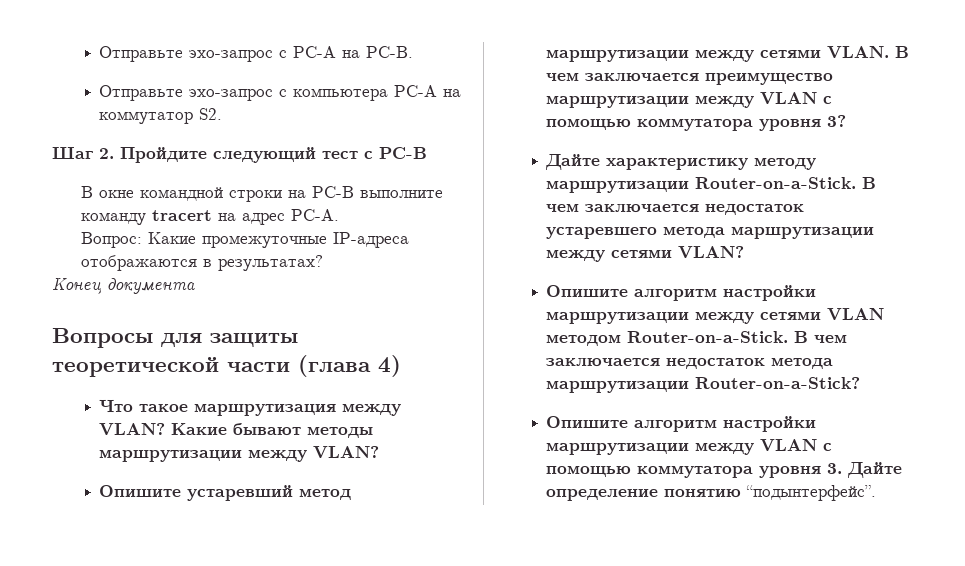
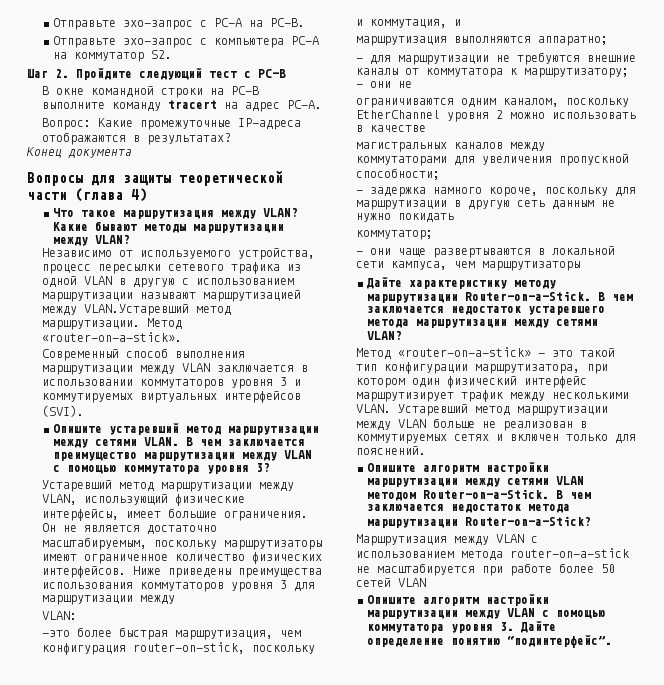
(380, 452) none -> [42,248,316,260] [42,262,302,274] [42,276,295,288] [42,290,302,302] [42,304,232,316] [42,318,183,330] [42,332,183,342] [42,348,246,361] [42,363,309,375] [42,377,302,389] [42,391,302,403] [42,405,85,417] // Независимо от используемого устройства, процесс пересылки сетевого трафика из одной VLAN в другую с использованием маршрутизации называют маршрутизацией между VLAN.Устаревший метод маршрутизации. Метод «router-on-a-stick». // Современный способ выполнения маршрутизации между VLAN заключается в использовании коммутаторов уровня 3 и коммутируемых виртуальных интерфейсов (SVI).
(847, 121) none -> [42,480,295,492] [42,494,246,506] [42,508,309,521] [42,523,218,535] [42,537,323,550] [42,552,323,564] [42,566,323,578] [42,580,316,592] [42,595,176,605] [42,611,78,620] [42,627,302,640] [42,642,316,655] [356,19,462,28] [356,36,609,46] [356,52,637,65] [356,68,630,78] [356,81,413,88] [356,98,630,108] [356,110,637,122] [356,125,427,132] [356,142,546,152] [356,154,630,166] [356,168,441,180] [356,187,637,197] [356,200,616,210] [356,213,455,223] [356,230,434,240] [356,246,616,258] [356,261,581,271] // Устаревший метод маршрутизации между VLAN, использующий физические интерфейсы, имеет большие ограничения. Он не является достаточно масштабируемым, поскольку маршрутизаторы имеют ограниченное количество физических интерфейсов. Ниже приведены преимущества использования коммутаторов уровня 3 для маршрутизации между // VLAN: // -это более быстрая маршрутизация, чем конфигурация router-on-stick, поскольку и коммутация, и // маршрутизация выполняются аппаратно; // - для маршрутизации не требуются внешние каналы от коммутатора к маршрутизатору; - они не // ограничиваются одним каналом, поскольку EtherChannel уровня 2 можно использовать в качестве // магистральных каналов между коммутаторами для увеличения пропускной способности; // - задержка намного короче, поскольку для маршрутизации в другую сеть данным не нужно покидать // коммутатор; // - они чаще развертываются в локальной сети кампуса, чем маршрутизаторы
(745, 252) none -> [356,347,616,360] [356,362,609,374] [356,376,588,388] [356,390,630,402] [356,404,609,416] [356,418,588,431] [356,434,637,444] [356,446,427,455] // Метод «router-on-a-stick» — это такой тип конфигурации маршрутизатора, при котором один физический интерфейс маршрутизирует трафик между несколькими VLAN. Устаревший метод маршрутизации между VLAN больше не реализован в коммутируемых сетях и включен только для пояснений.
(861, 383) none -> [356,534,539,546] [356,548,630,561] [356,563,616,576] [356,578,427,587] // Маршрутизация между VLAN с использованием метода router-on-a-stick не масштабируется при работе более 50 сетей VLAN
[746,485,877,501] “подынтерфейс”. -> [507,635,613,648] “подинтерфейс”.

